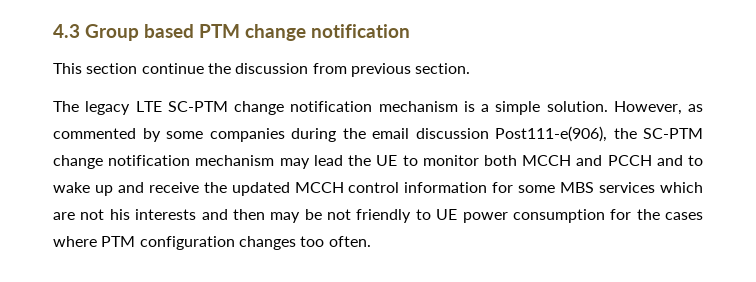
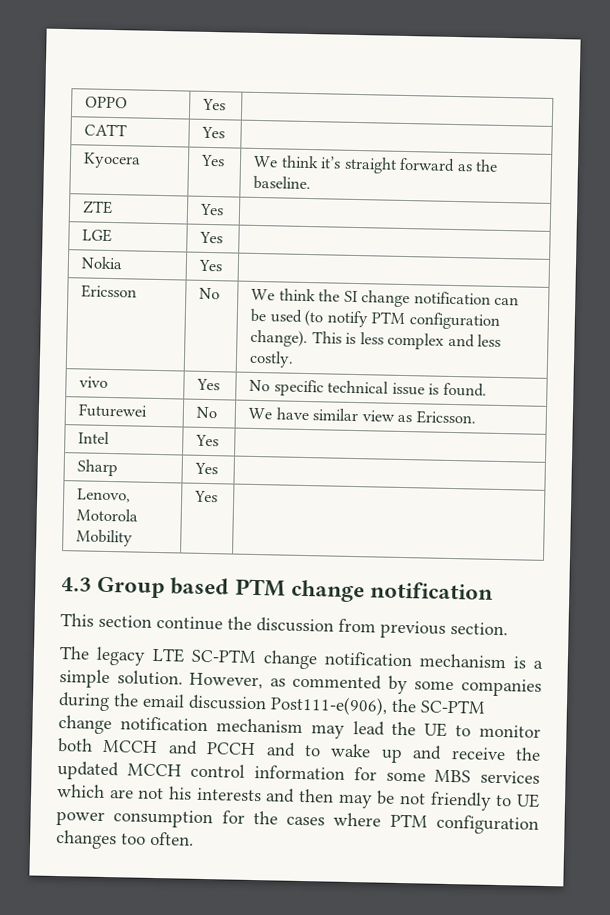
(53, 31) none -> [85,96,129,109] [202,98,227,111] [84,123,128,137] [201,126,226,139] [83,152,142,169] [200,154,226,167] [253,155,499,174] [253,175,312,191] [82,200,114,215] [199,203,225,216] [82,228,113,243] [199,231,224,244] [81,256,124,270] [198,259,224,272] [81,284,138,299] [199,287,221,300] [251,288,520,308] [250,308,500,330] [250,329,502,350] [249,350,295,368] [79,376,109,388] [196,378,221,391] [249,379,487,397] [78,403,149,418] [196,406,219,419] [248,407,476,425] [78,431,111,445] [195,434,220,447] [77,459,119,477] [194,462,219,475] [77,488,132,503] [76,508,139,522] [76,529,134,547] [194,490,219,503] OPPO | Yes | // CATT | Yes | // Kyocera | Yes | We think it’s straight forward as the baseline. // ZTE | Yes | // LGE | Yes | // Nokia | Yes | // Ericsson | No | We think the SI change notification can be used (to notify PTM configuration change). This is less complex and less costly. // vivo | Yes | No specific technical issue is found. // Futurewei | No | We have similar view as Ericsson. // Intel | Yes | // Sharp | Yes | // Lenovo, Motorola Mobility | Yes | //

